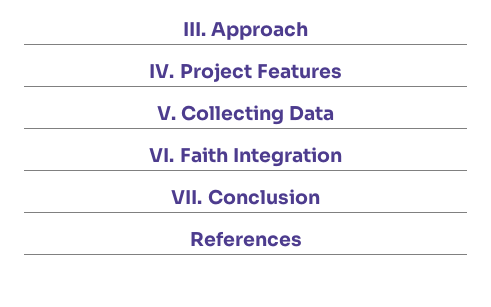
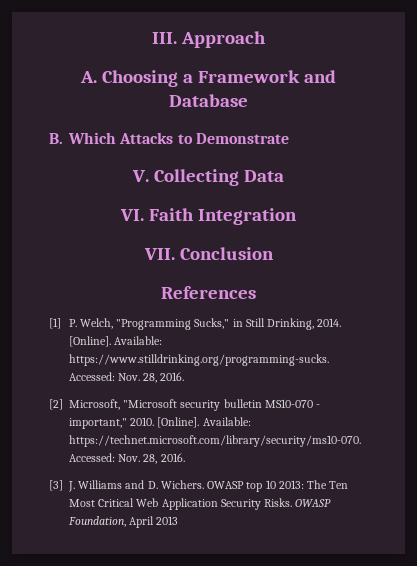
[149,63,342,82] IV. Project Features -> [80,70,336,87] [169,94,248,107] [49,132,289,144] A. Choosing a Framework and Database // B. Which Attacks to Demonstrate
(302, 239) none -> [49,318,342,330] [68,336,162,347] [68,354,329,366] [68,372,185,383] [49,399,321,411] [69,417,251,429] [69,435,361,447] [69,453,185,464] [49,480,349,492] [69,498,332,510] [68,516,179,528] // [1] P. Welch, "Programming Sucks," in Still Drinking, 2014. [Online]. Available: https://www.stilldrinking.org/programming-sucks. Accessed: Nov. 28, 2016. // [2] Microsoft, "Microsoft security bulletin MS10-070 - important," 2010. [Online]. Available: https://technet.microsoft.com/library/security/ms10-070. Accessed: Nov. 28, 2016. // [3] J. Williams and D. Wichers. OWASP top 10 2013: The Ten Most Critical Web Application Security Risks. OWASP Foundation, April 2013

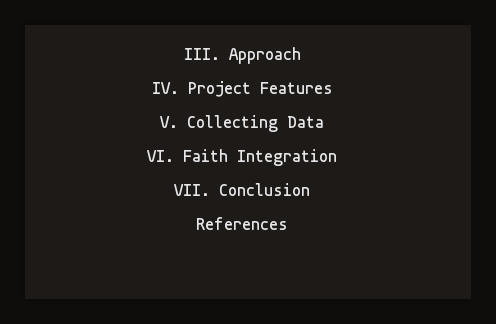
[80,70,336,87] [169,94,248,107] [49,132,289,144] A. Choosing a Framework and Database // B. Which Attacks to Demonstrate -> [151,81,333,97] IV. Project Features
[49,318,342,330] [68,336,162,347] [68,354,329,366] [68,372,185,383] [49,399,321,411] [69,417,251,429] [69,435,361,447] [69,453,185,464] [49,480,349,492] [69,498,332,510] [68,516,179,528] // [1] P. Welch, "Programming Sucks," in Still Drinking, 2014. [Online]. Available: https://www.stilldrinking.org/programming-sucks. Accessed: Nov. 28, 2016. // [2] Microsoft, "Microsoft security bulletin MS10-070 - important," 2010. [Online]. Available: https://technet.microsoft.com/library/security/ms10-070. Accessed: Nov. 28, 2016. // [3] J. Williams and D. Wichers. OWASP top 10 2013: The Ten Most Critical Web Application Security Risks. OWASP Foundation, April 2013 -> (288, 223) none

